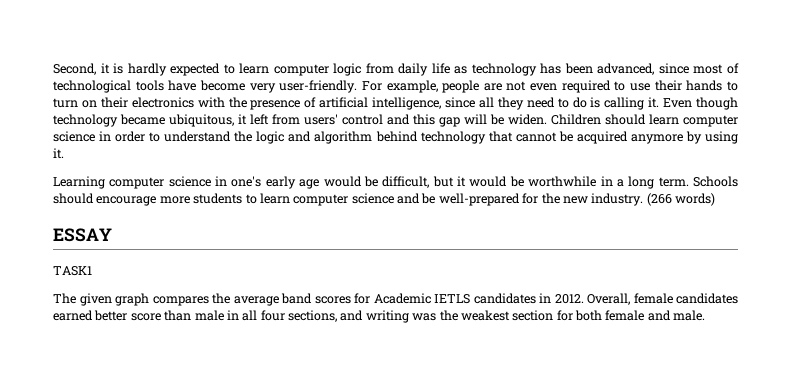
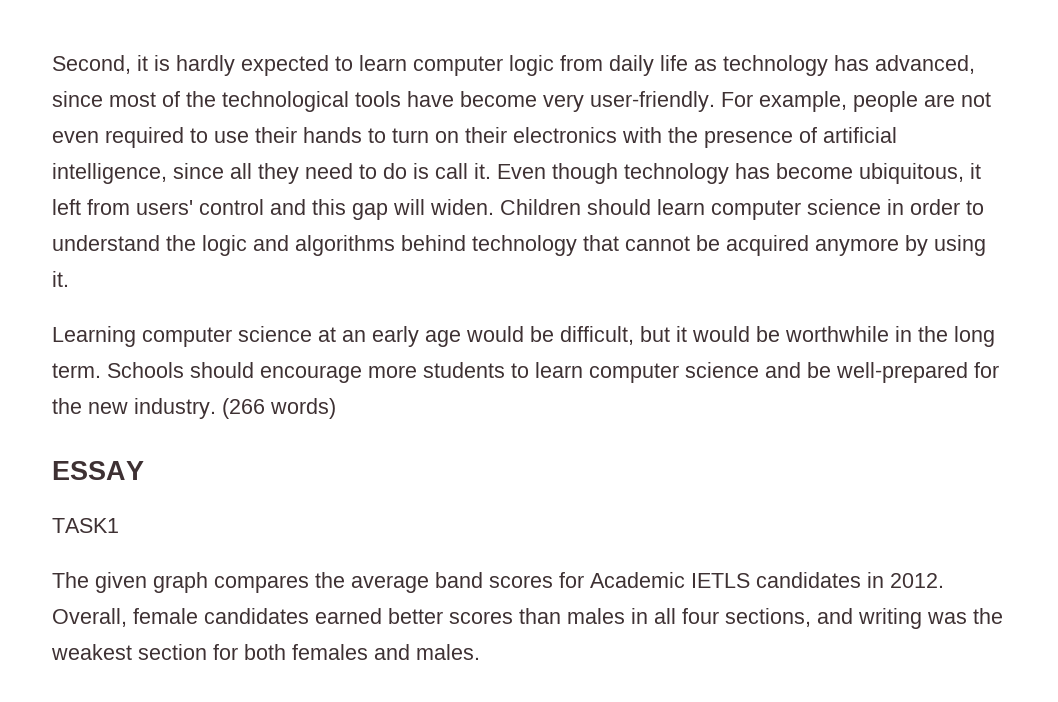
[564,63,593,74] been -> (869, 63) none
(739, 68) none -> [186,91,216,107] the
[604,97,645,110] calling -> [435,163,468,179] call
[120,114,165,125] became -> [735,163,853,179] has become
[490,114,504,125] be -> (425, 207) none
[314,131,373,144] algorithm -> [295,235,395,256] algorithms
[215,176,262,187] in one's -> [318,327,366,342] at an
[616,179,624,187] a -> [918,326,948,342] the
[130,310,224,321] score than male -> [449,608,625,624] scores than males
[605,310,706,321] female and male. -> [292,644,480,660] females and males.

